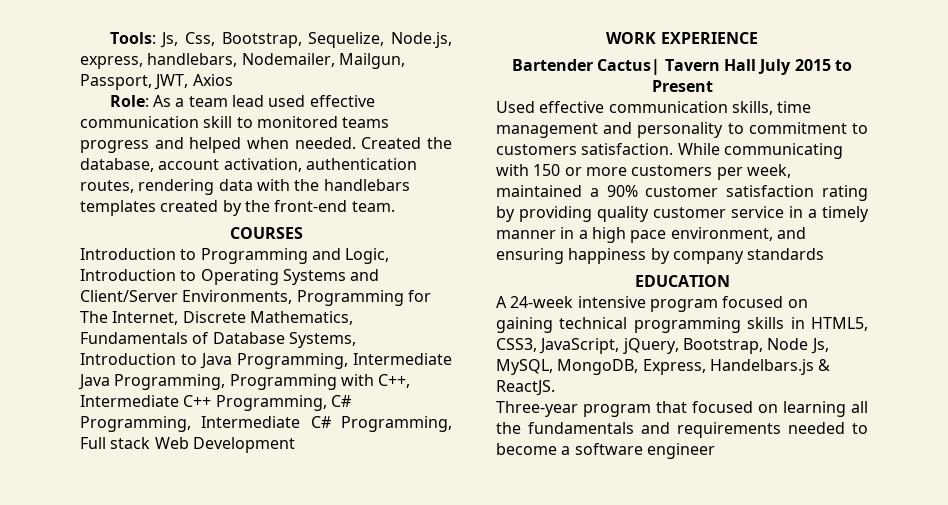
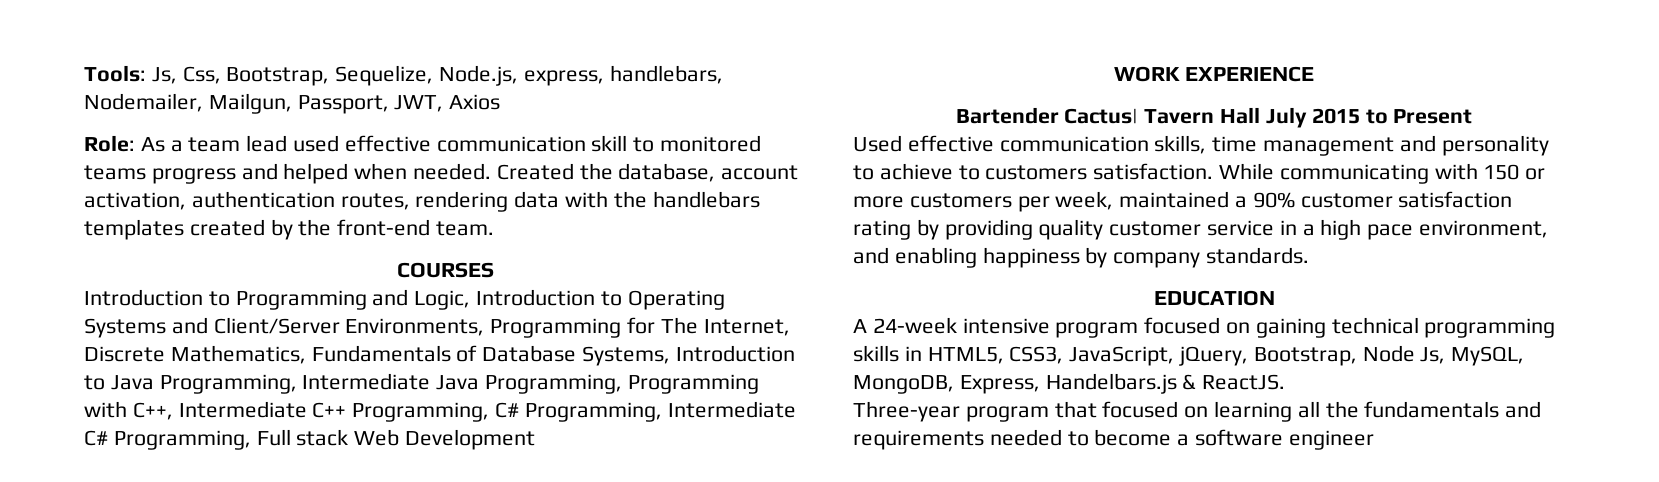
[748,122,847,134] commitment -> [879,163,953,180] achieve
[822,206,869,222] [496,227,588,239] timely manner in a -> (1315, 230) none
[496,248,564,264] ensuring -> [894,247,977,268] enabling
[747,248,825,260] standards -> [1206,247,1310,264] standards.

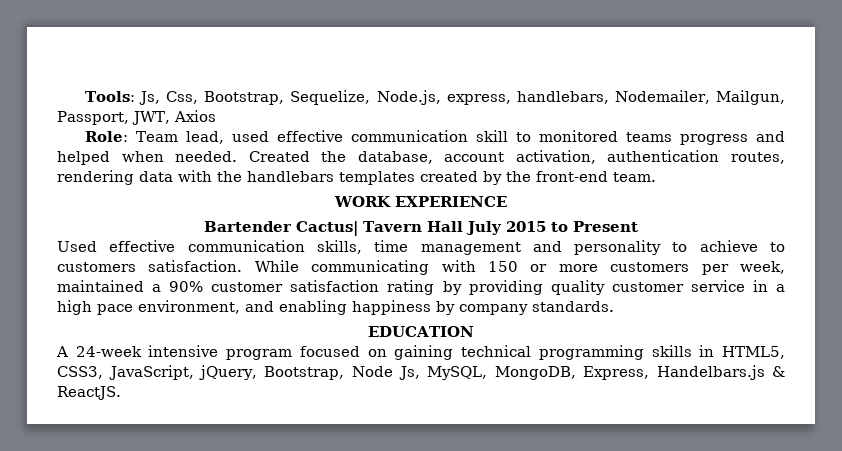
[140,135,288,152] As a team lead -> [135,131,224,144] Team lead,
[396,262,494,278] [84,289,725,310] [84,317,790,338] [84,345,795,366] [84,373,759,394] [84,401,796,422] [84,429,536,450] // COURSES // Introduction to Programming and Logic, Introduction to Operating Systems and Client/Server Environments, Programming for The Internet, Discrete Mathematics, Fundamentals of Database Systems, Introduction to Java Programming, Intermediate Java Programming, Programming with C++, Intermediate C++ Programming, C# Programming, Intermediate C# Programming, Full stack Web Development -> (656, 177) none
[853,401,1542,422] [853,429,1374,450] // Three-year program that focused on learning all the fundamentals and requirements needed to become a software engineer -> (121, 393) none

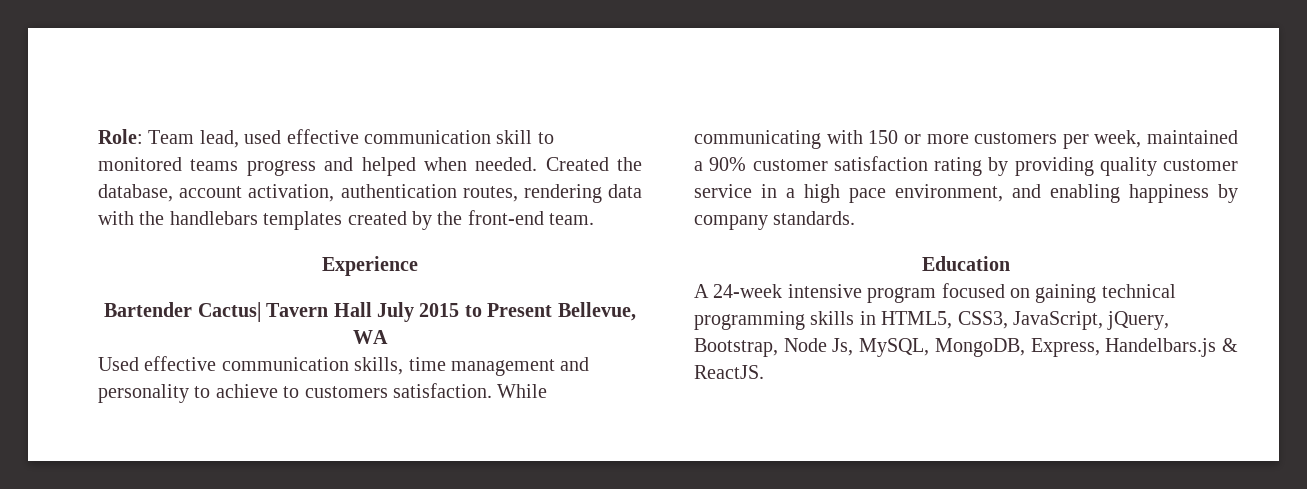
[84,90,786,105] [57,110,216,125] Tools: Js, Css, Bootstrap, Sequelize, Node.js, express, handlebars, Nodemailer, Mailgun, Passport, JWT, Axios // -> (98, 136) none
[334,196,507,207] WORK EXPERIENCE -> [322,256,418,276] Experience
(638, 226) none -> [557,302,636,321] [353,330,388,344] Bellevue, WA
[368,326,474,337] EDUCATION -> [922,256,1010,271] Education

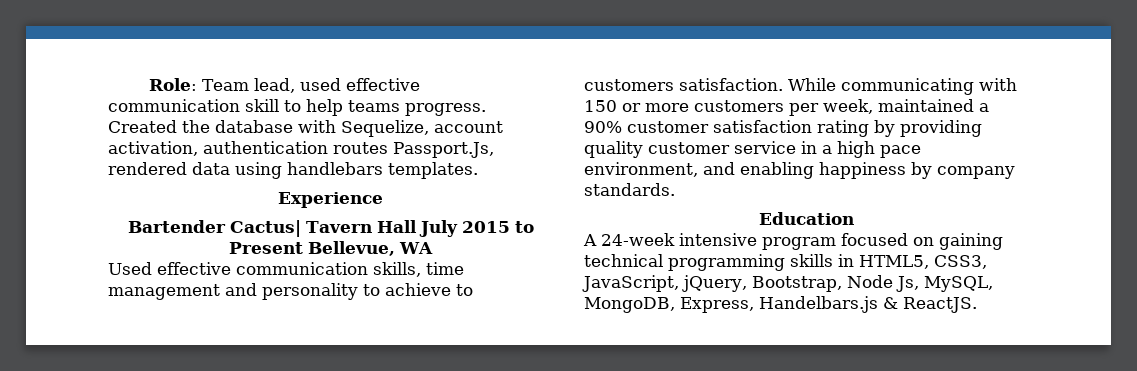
[98,157,642,176] [98,184,642,203] [98,210,595,230] monitored teams progress and helped when needed. Created the database, account activation, authentication routes, rendering data with the handlebars templates created by the front-end team. -> [306,99,486,116] [108,120,503,137] [108,141,494,158] [108,162,478,179] help teams progress. Created the database with Sequelize, account activation, authentication routes Passport.Js, rendered data using handlebars templates.

